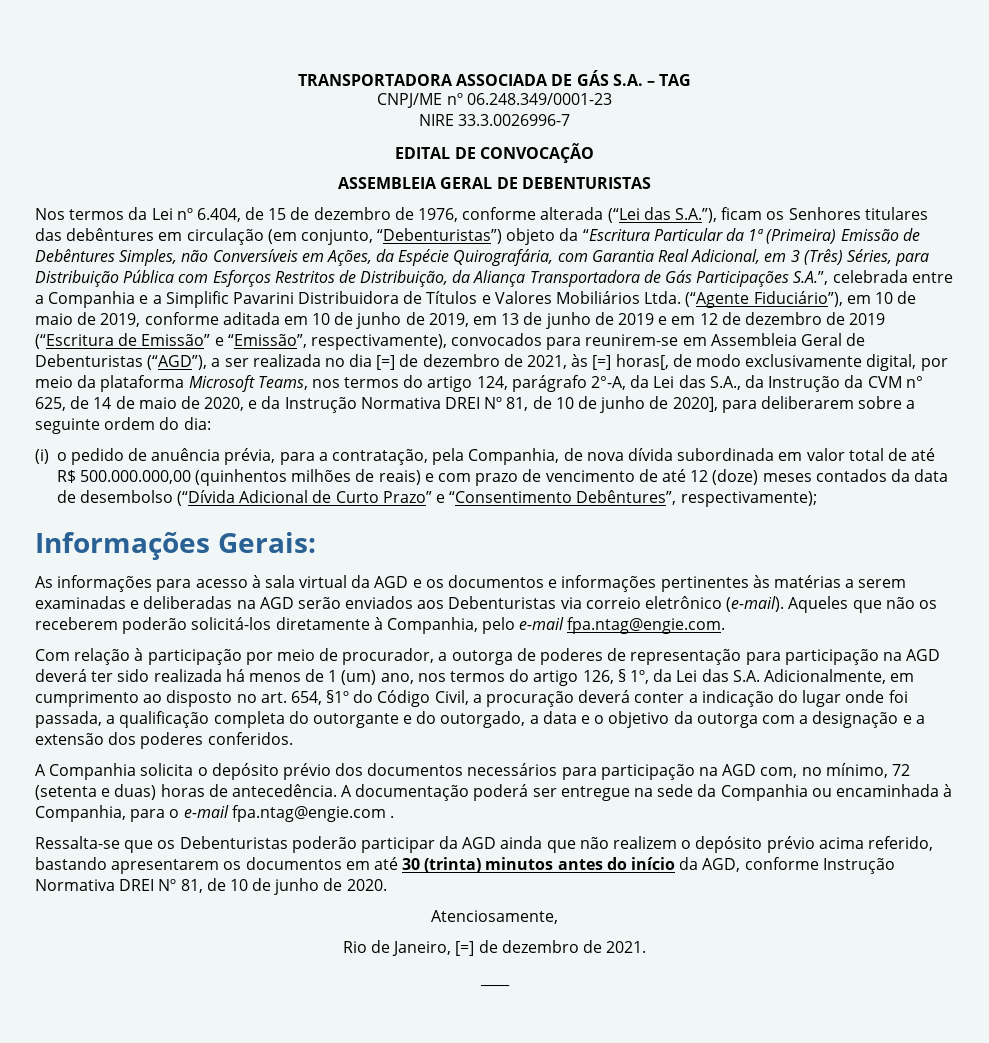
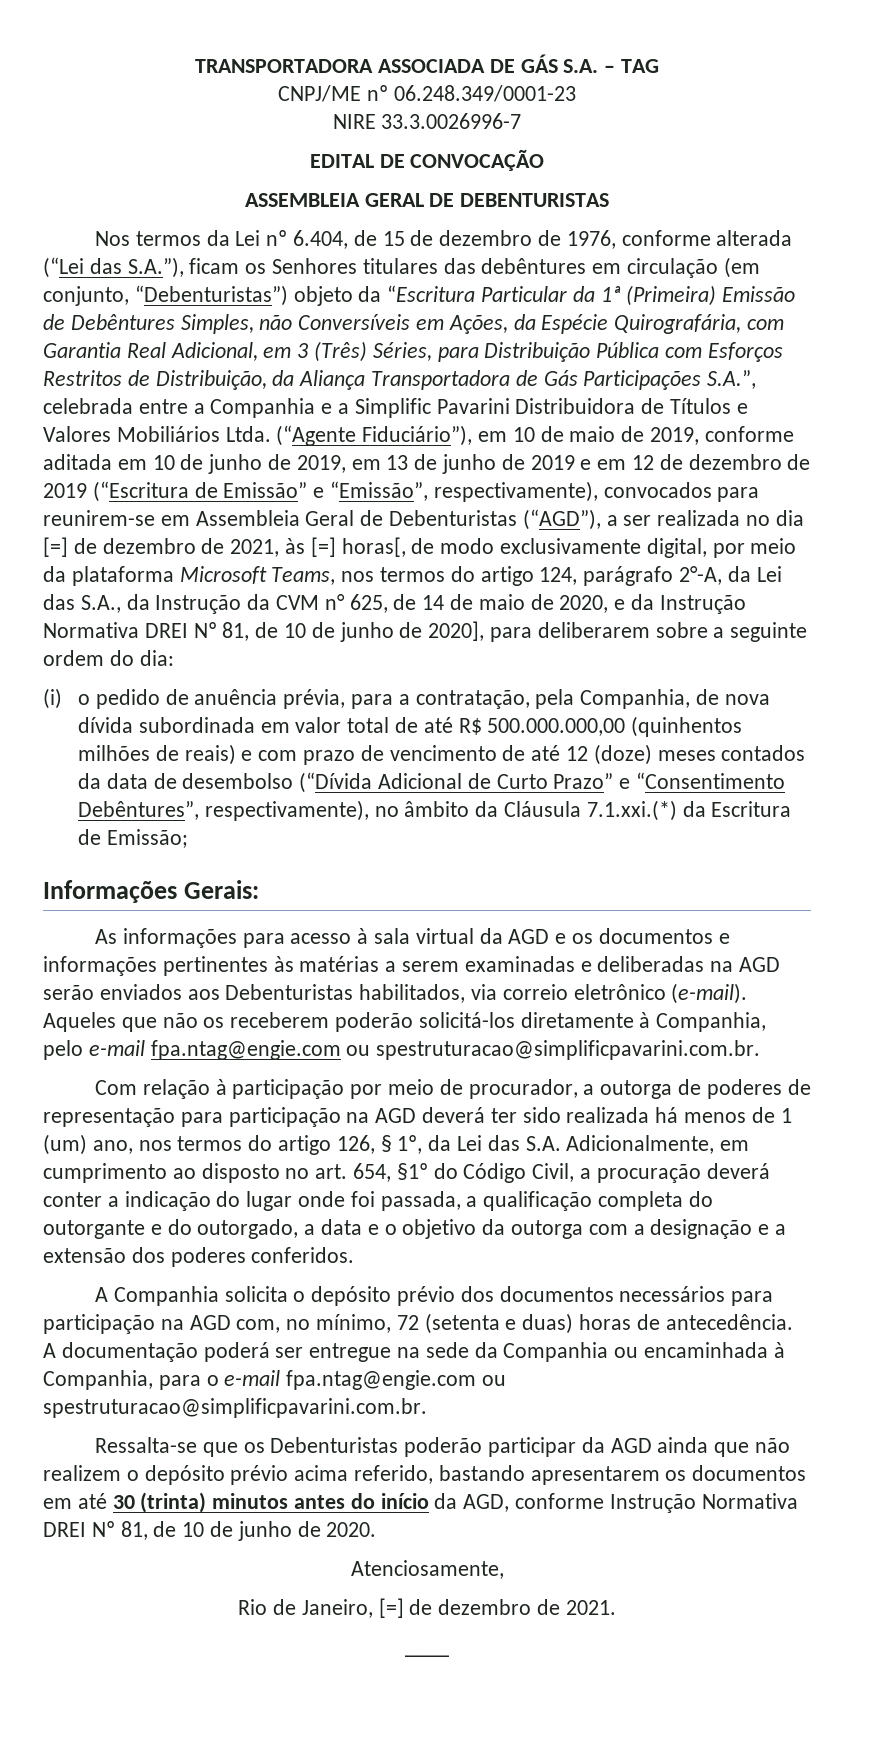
[680,491,817,507] respectivamente); -> [204,800,792,821] [77,829,188,848] respectivamente), no âmbito da Cláusula 7.1.xxi.(*) da Escritura de Emissão;
(557, 602) none -> [359,984,466,1003] habilitados,
[567,617,726,634] fpa.ntag@engie.com. -> [150,1040,761,1060] fpa.ntag@engie.com ou spestruturacao@simplificpavarini.com.br.
[389,815,394,818] . -> [482,1375,507,1386] [43,1398,427,1418] ou spestruturacao@simplificpavarini.com.br.

